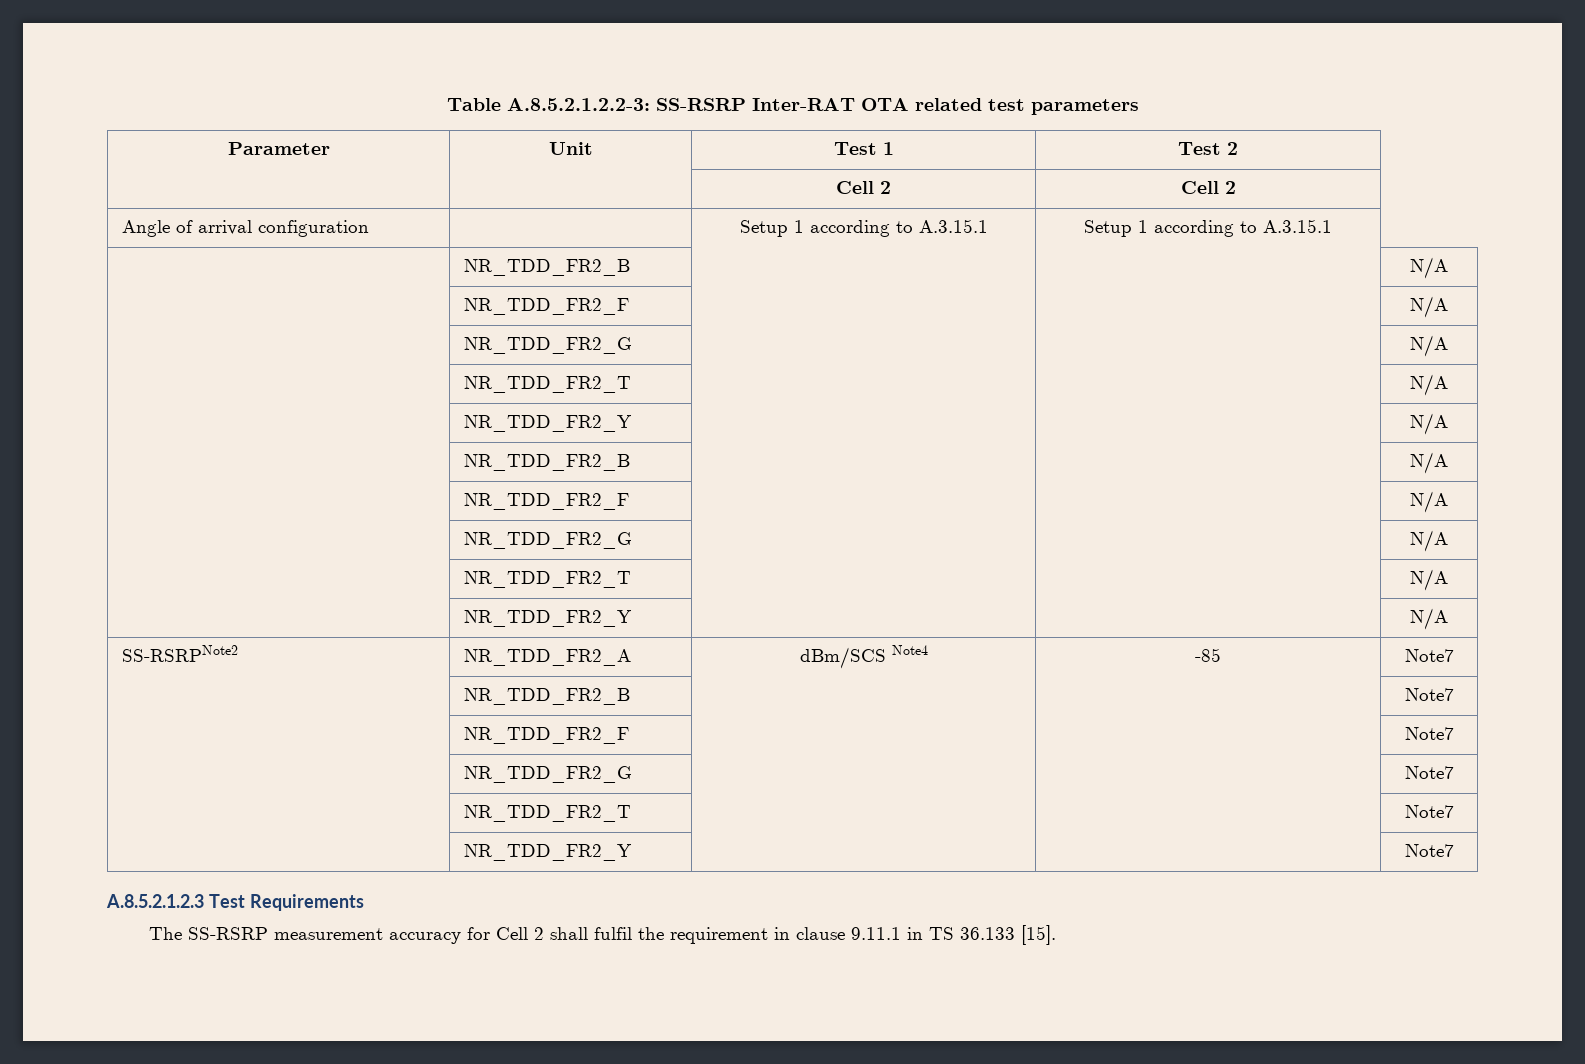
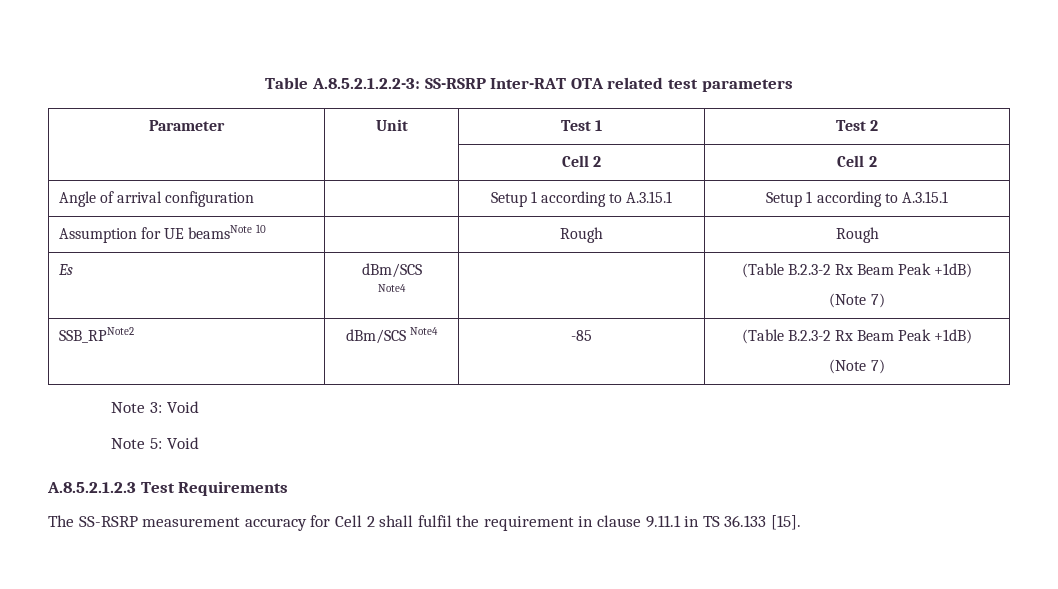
[463,259,630,276] [1410,257,1448,279] [463,298,629,315] [1410,296,1448,318] [463,337,632,354] [1410,335,1448,357] [463,376,631,393] [1410,374,1448,396] [463,415,632,432] [1410,413,1448,435] [463,454,630,471] [1410,452,1448,474] [463,493,629,510] [1410,491,1448,513] [463,532,632,549] [1410,530,1448,552] [463,571,631,588] [1410,569,1448,591] [463,610,632,627] [1410,608,1448,630] [121,645,238,662] [463,649,631,666] [799,645,928,669] [1195,648,1221,662] [1404,649,1454,662] [463,688,630,705] [1404,688,1454,701] [463,727,629,744] [1404,727,1454,740] [463,766,632,783] [1404,766,1454,779] [463,805,631,822] [1404,805,1454,818] [463,844,632,861] [1404,844,1454,857] | NR_TDD_FR2_B | | | N/A // | NR_TDD_FR2_F | | | N/A // | NR_TDD_FR2_G | | | N/A // | NR_TDD_FR2_T | | | N/A // | NR_TDD_FR2_Y | | | N/A // | NR_TDD_FR2_B | | | N/A // | NR_TDD_FR2_F | | | N/A // | NR_TDD_FR2_G | | | N/A // | NR_TDD_FR2_T | | | N/A // | NR_TDD_FR2_Y | | | N/A // SS-RSRPNote2 | NR_TDD_FR2_A | dBm/SCS Note4 | -85 | Note7 // | NR_TDD_FR2_B | | | Note7 // | NR_TDD_FR2_F | | | Note7 // | NR_TDD_FR2_G | | | Note7 // | NR_TDD_FR2_T | | | Note7 // | NR_TDD_FR2_Y | | | Note7 -> [58,224,267,243] [560,227,603,243] [835,227,879,243] [57,264,73,275] [361,263,422,278] [378,284,406,292] [741,263,973,278] [829,293,885,308] [58,327,134,343] [345,327,439,344] [571,330,592,341] [741,329,973,344] [829,359,885,374] [111,401,199,413] [111,437,199,449] Assumption for UE beamsNote 10 | | Rough | Rough // Es | dBm/SCS // Note4 | | (Table B.2.3-2 Rx Beam Peak +1dB) // (Note 7) // SSB_RPNote2 | dBm/SCS Note4 | -85 | (Table B.2.3-2 Rx Beam Peak +1dB) // (Note 7) // Note 3: Void // Note 5: Void

